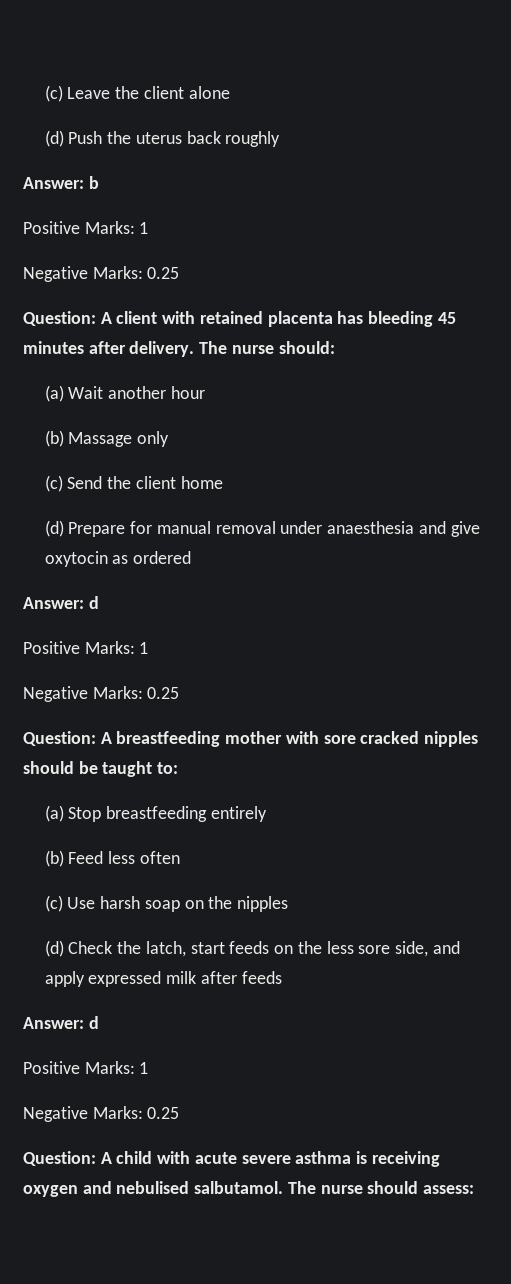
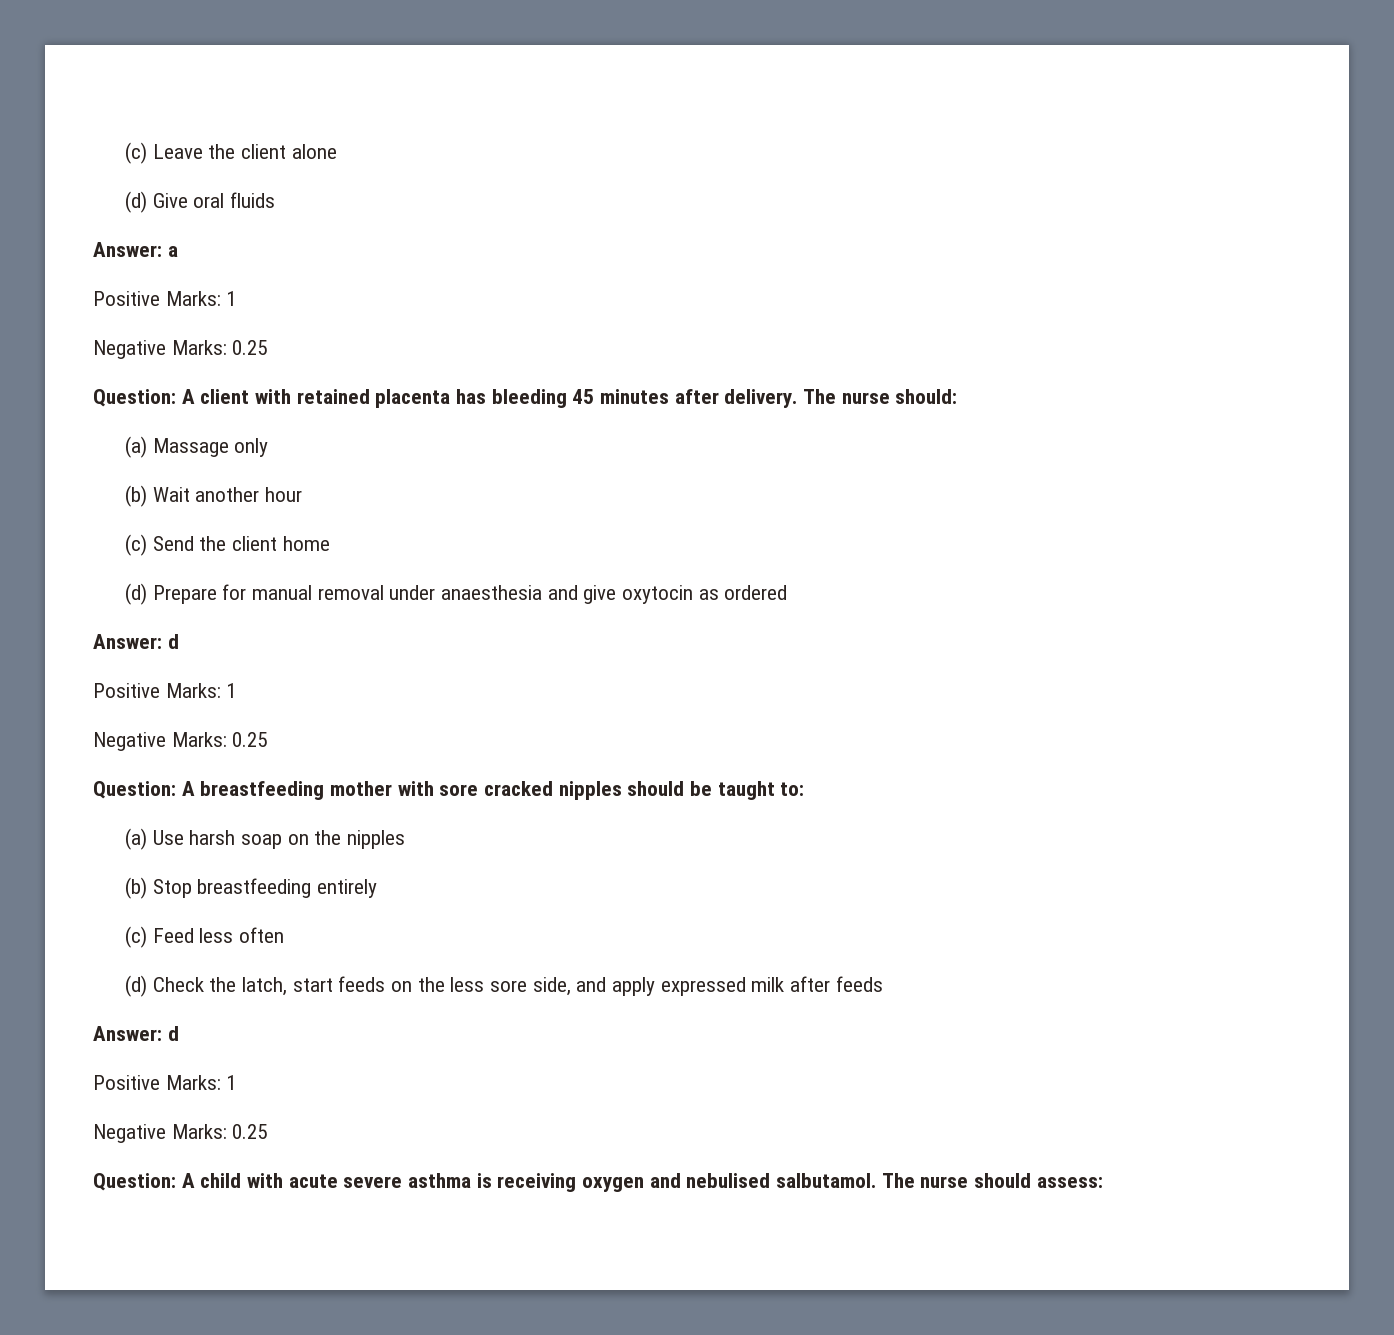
[68,131,281,147] [23,176,99,189] Push the uterus back roughly // Answer: b -> [152,192,275,208] [93,242,178,257] Give oral fluids // Answer: a
(64, 393) none -> [152,438,269,457] [124,485,147,507] Massage only // (b)
[44,430,170,447] // (b) Massage only -> (302, 494) none
[68,806,267,822] [44,850,180,867] [44,895,63,912] Stop breastfeeding entirely // (b) Feed less often // (c) -> (147, 839) none
(289, 904) none -> [124,877,377,899] [124,926,284,948] // (b) Stop breastfeeding entirely // (c) Feed less often

